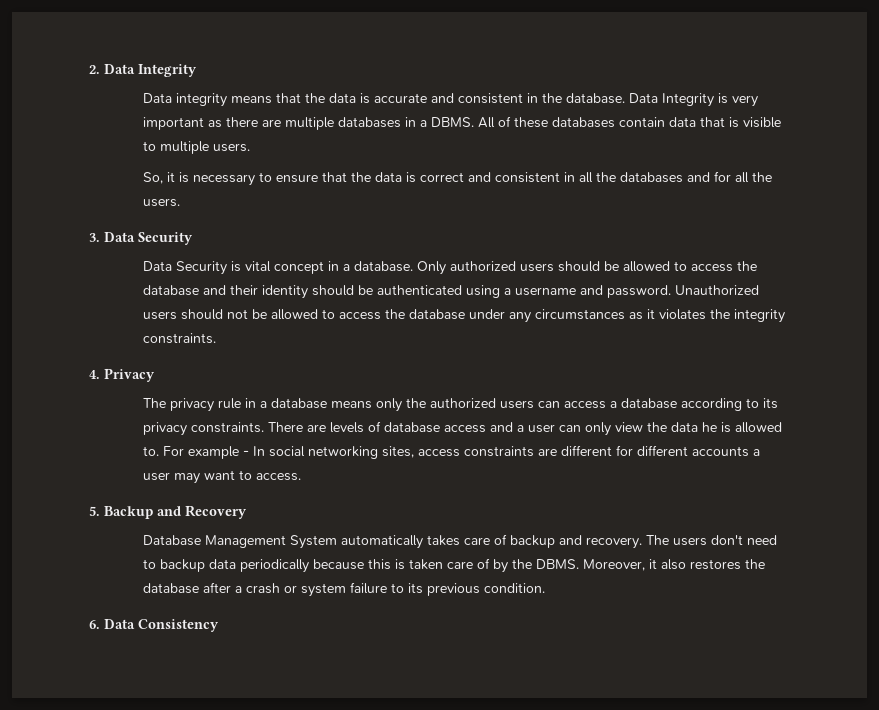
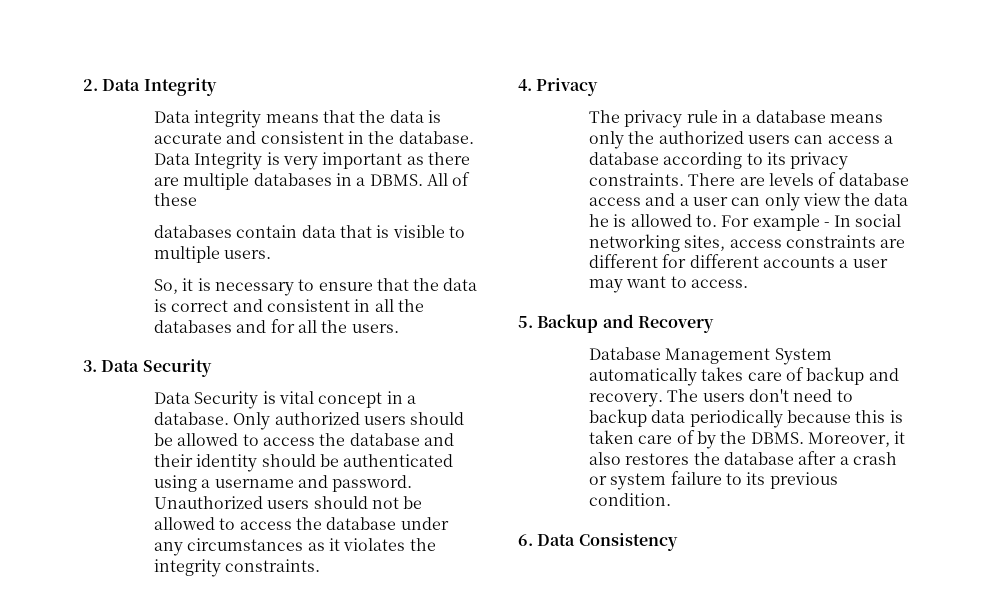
(548, 122) none -> (197, 199) //

